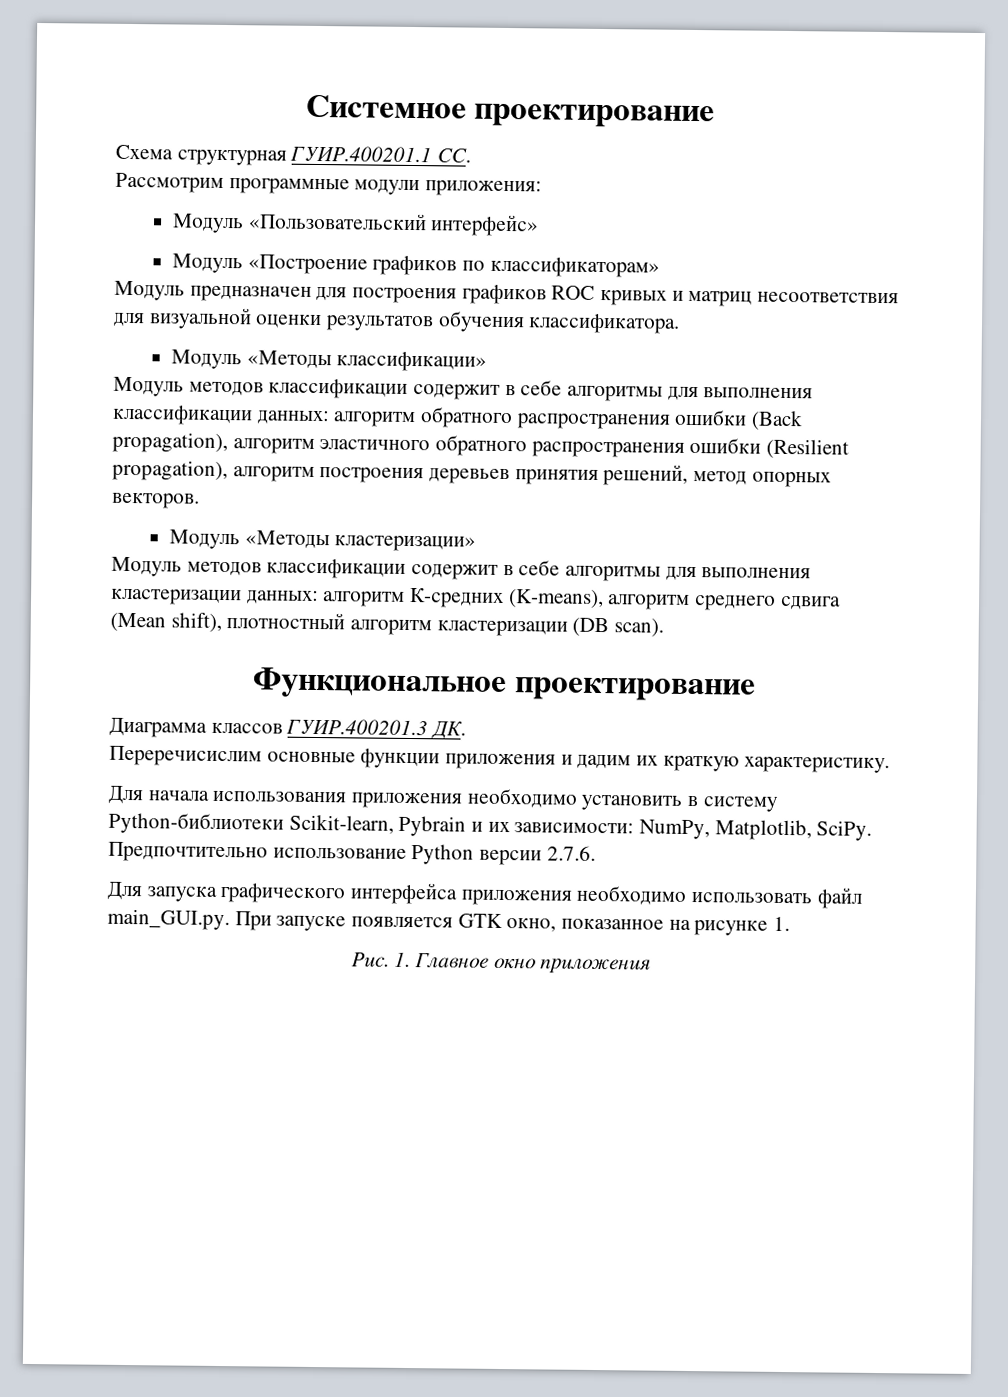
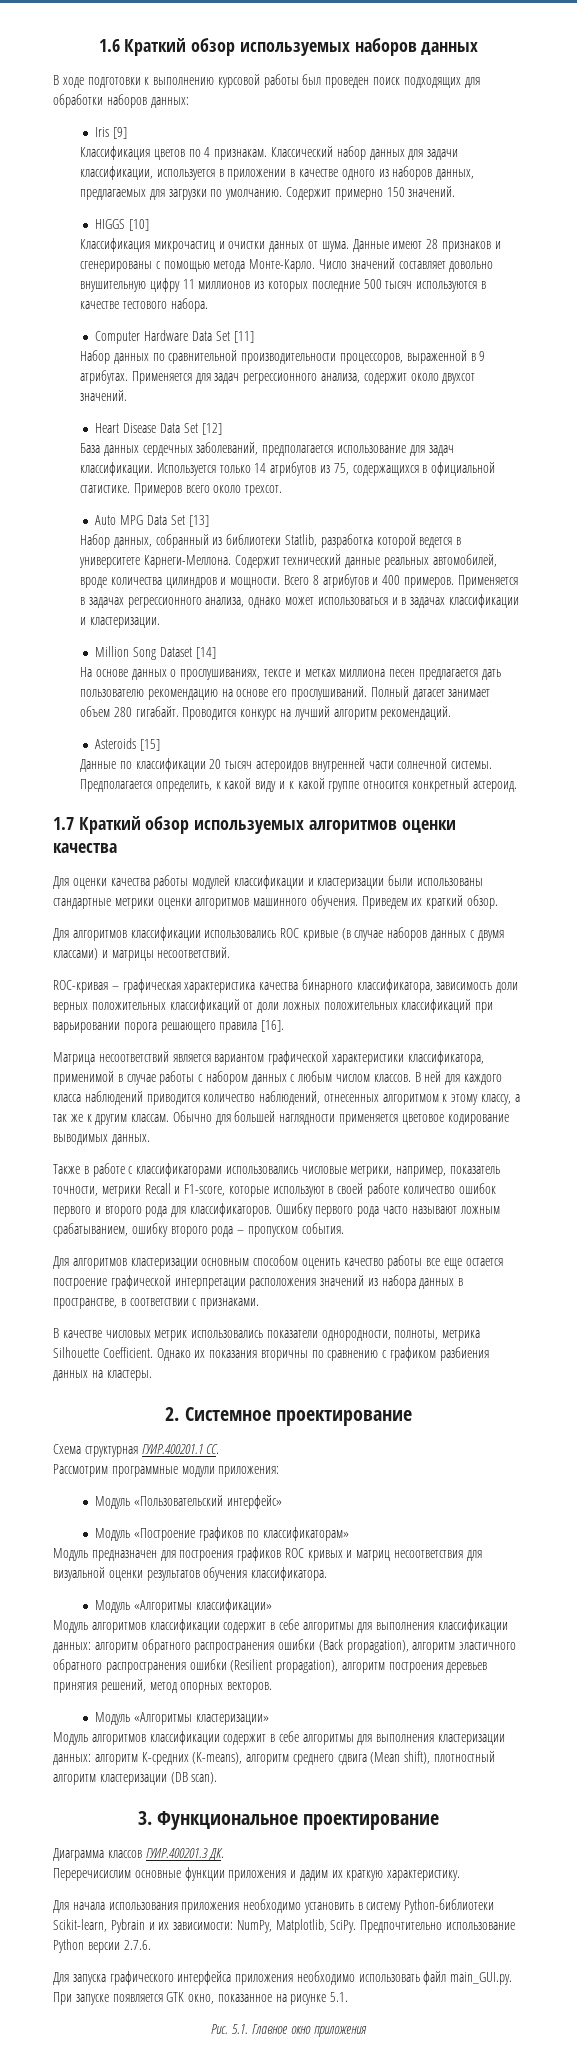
(305, 106) none -> [98,38,479,56] [53,74,480,88] [53,94,189,108] [95,127,128,139] [80,146,459,160] [80,166,475,180] [80,186,456,200] [95,219,150,231] [80,238,501,252] [80,258,494,272] [80,278,486,292] [80,298,208,312] [95,330,254,344] [80,350,486,364] [80,370,476,384] [80,390,128,401] [95,423,222,435] [80,442,454,456] [80,462,496,476] [80,483,283,496] [95,515,209,527] [80,534,462,548] [79,554,497,568] [80,574,518,588] [80,594,519,608] [80,617,160,628] [95,646,216,660] [80,667,501,680] [80,686,491,700] [80,706,452,720] [95,738,161,751] [80,758,493,772] [80,778,517,792] [53,816,456,834] [53,843,117,853] [53,875,484,889] [53,895,499,909] [53,927,504,941] [53,947,231,961] [53,979,519,993] [53,999,494,1013] [53,1020,285,1033] [53,1051,484,1065] [53,1071,502,1085] [53,1091,520,1105] [53,1111,509,1125] [53,1134,150,1145] [53,1163,501,1177] [53,1183,496,1197] [53,1203,500,1217] [53,1223,344,1237] [53,1255,503,1269] [53,1275,464,1289] [53,1298,260,1309] [53,1328,481,1341] [53,1347,489,1361] [53,1370,152,1381] [165,1407,180,1421] 1.6 Краткий обзор используемых наборов данных // В ходе подготовки к выполнению курсовой работы был проведен поиск подходящих для обработки наборов данных: // Iris [9] // Классификация цветов по 4 признакам. Классический набор данных для задачи классификации, используется в приложении в качестве одного из наборов данных, предлагаемых для загрузки по умолчанию. Содержит примерно 150 значений. // HIGGS [10] // Классификация микрочастиц и очистки данных от шума. Данные имеют 28 признаков и сгенерированы с помощью метода Монте-Карло. Число значений составляет довольно внушительную цифру 11 миллионов из которых последние 500 тысяч используются в качестве тестового набора. // Computer Hardware Data Set [11] // Набор данных по сравнительной производительности процессоров, выраженной в 9 атрибутах. Применяется для задач регрессионного анализа, содержит около двухсот значений. // Heart Disease Data Set [12] // База данных сердечных заболеваний, предполагается использование для задач классификации. Используется только 14 атрибутов из 75, содержащихся в официальной статистике. Примеров всего около трехсот. // Auto MPG Data Set [13] // Набор данных, собранный из библиотеки Statlib, разработка которой ведется в университете Карнеги-Меллона. Содержит технический данные реальных автомобилей, вроде количества цилиндров и мощности. Всего 8 атрибутов и 400 примеров. Применяется в задачах регрессионного анализа, однако может использоваться и в задачах классификации и кластеризации. // Million Song Dataset [14] // На основе данных о прослушиваниях, тексте и метках миллиона песен предлагается дать пользователю рекомендацию на основе его прослушиваний. Полный датасет занимает объем 280 гигабайт. Проводится конкурс на лучший алгоритм рекомендаций. // Asteroids [15] // Данные по классификации 20 тысяч астероидов внутренней части солнечной системы. Предполагается определить, к какой виду и к какой группе относится конкретный астероид. // 1.7 Краткий обзор используемых алгоритмов оценки качества // Для оценки качества работы модулей классификации и кластеризации были использованы стандартные метрики оценки алгоритмов машинного обучения. Приведем их краткий обзор. // Для алгоритмов классификации использовались ROC кривые (в случае наборов данных с двумя классами) и матрицы несоответствий. // ROC-кривая – графическая характеристика качества бинарного классификатора, зависимость доли верных положительных классификаций от доли ложных положительных классификаций при варьировании порога решающего правила [16]. // Матрица несоответствий является вариантом графической характеристики классификатора, применимой в случае работы с набором данных с любым числом классов. В ней для каждого класса наблюдений приводится количество наблюдений, отнесенных алгоритмом к этому классу, а так же к другим классам. Обычно для большей наглядности применяется цветовое кодирование выводимых данных. // Также в работе с классификаторами использовались числовые метрики, например, показатель точности, метрики Recall и F1-score, которые используют в своей работе количество ошибок первого и второго рода для классификаторов. Ошибку первого рода часто называют ложным срабатыванием, ошибку второго рода – пропуском события. // Для алгоритмов кластеризации основным способом оценить качество работы все еще остается построение графической интерпретации расположения значений из набора данных в пространстве, в соответствии с признаками. // В качестве числовых метрик использовались показатели однородности, полноты, метрика Silhouette Coefficient. Однако их показания вторичны по сравнению с графиком разбиения данных на кластеры. // 2.
[246,350,332,369] «Методы -> [134,1600,193,1613] «Алгоритмы
[188,381,264,396] методов -> [91,1622,146,1633] алгоритмов
[244,530,330,549] «Методы -> [134,1712,193,1725] «Алгоритмы
[186,561,262,576] методов -> [91,1734,146,1745] алгоритмов
(665, 627) none -> [137,1811,152,1825] 3.
[773,916,791,932] 1. -> [330,1992,349,2002] 5.1.
[394,951,412,968] 1. -> [232,2024,249,2034] 5.1.

